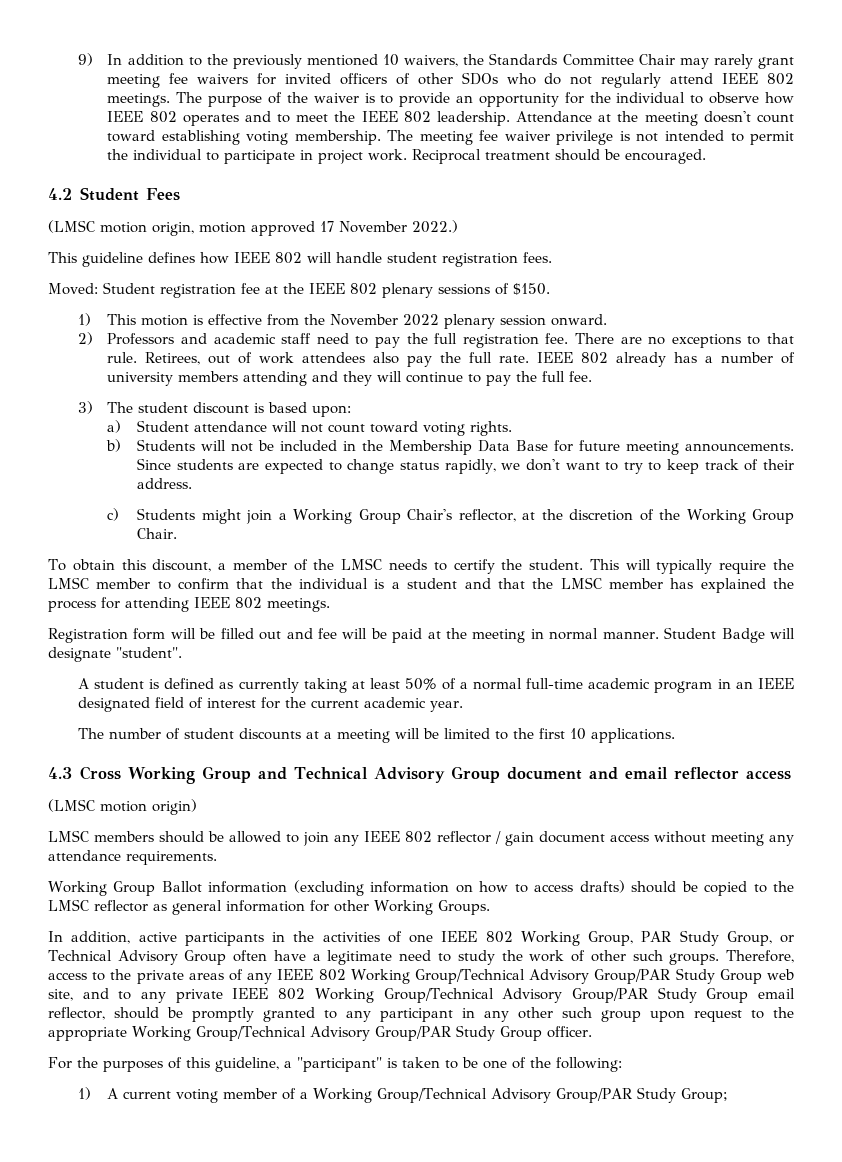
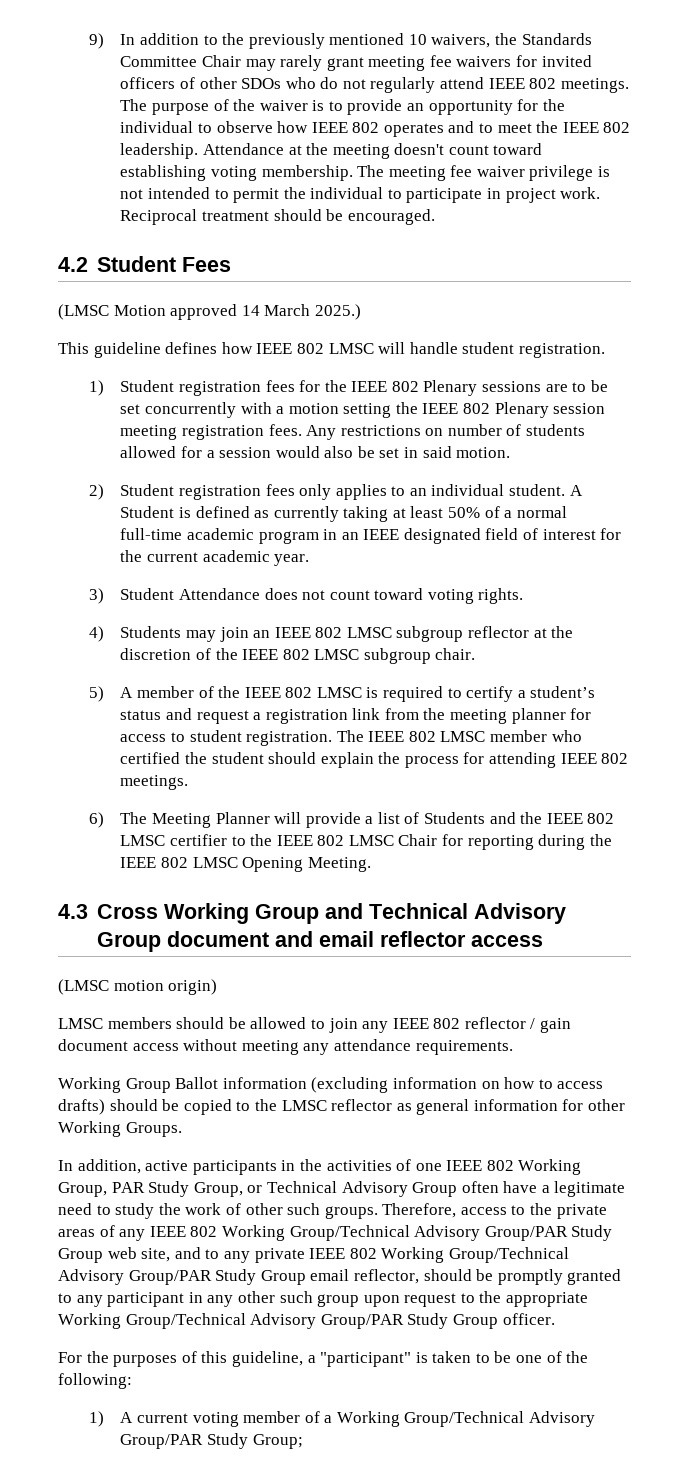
[100,220,458,236] motion origin, motion approved 17 November 2022.) -> [113,304,361,320] Motion approved 14 March 2025.)
(302, 258) none -> [328,343,374,354] LMSC
[442,252,552,267] [48,282,550,298] [77,313,608,329] [77,332,795,348] [107,352,795,367] [107,371,593,386] [77,401,352,417] [107,420,513,436] [106,439,794,455] [137,458,795,474] [137,478,193,489] [107,508,794,524] [137,528,178,539] [48,558,795,574] [48,577,795,593] [48,597,330,612] [48,627,795,643] [48,647,182,662] [77,678,144,689] registration fees. // Moved: Student registration fee at the IEEE 802 plenary sessions of $150. // 1) This motion is effective from the November 2022 plenary session onward. // 2) Professors and academic staff need to pay the full registration fee. There are no exceptions to that rule. Retirees, out of work attendees also pay the full rate. IEEE 802 already has a number of university members attending and they will continue to pay the full fee. // 3) The student discount is based upon: // a) Student attendance will not count toward voting rights. // b) Students will not be included in the Membership Data Base for future meeting announcements. Since students are expected to change status rapidly, we don't want to try to keep track of their address. // c) Students might join a Working Group Chair's reflector, at the discretion of the Working Group Chair. // To obtain this discount, a member of the LMSC needs to certify the student. This will typically require the LMSC member to confirm that the individual is a student and that the LMSC member has explained the process for attending IEEE 802 meetings. // Registration form will be filled out and fee will be paid at the meeting in normal manner. Student Badge will designate "student". // A student -> [518,343,605,358] [89,380,608,396] [120,402,606,418] [120,424,586,440] [120,446,511,458] [89,484,583,500] [120,506,175,518] registration. // 1) Student registration fees for the IEEE 802 Plenary sessions are to be set concurrently with a motion setting the IEEE 802 Plenary session meeting registration fees. Any restrictions on number of students allowed for a session would also be set in said motion. // 2) Student registration fees only applies to an individual student. A Student
[77,728,675,743] The number of student discounts at a meeting will be limited to the first 10 applications. -> [89,588,524,604] [89,626,574,642] [120,648,476,664] [89,686,596,702] [120,708,592,724] [120,730,582,746] [120,752,629,768] [120,775,189,790] [89,812,615,828] [120,834,612,850] [120,857,371,872] 3) Student Attendance does not count toward voting rights. // 4) Students may join an IEEE 802 LMSC subgroup reflector at the discretion of the IEEE 802 LMSC subgroup chair. // 5) A member of the IEEE 802 LMSC is required to certify a student’s status and request a registration link from the meeting planner for access to student registration. The IEEE 802 LMSC member who certified the student should explain the process for attending IEEE 802 meetings. // 6) The Meeting Planner will provide a list of Students and the IEEE 802 LMSC certifier to the IEEE 802 LMSC Chair for reporting during the IEEE 802 LMSC Opening Meeting.

